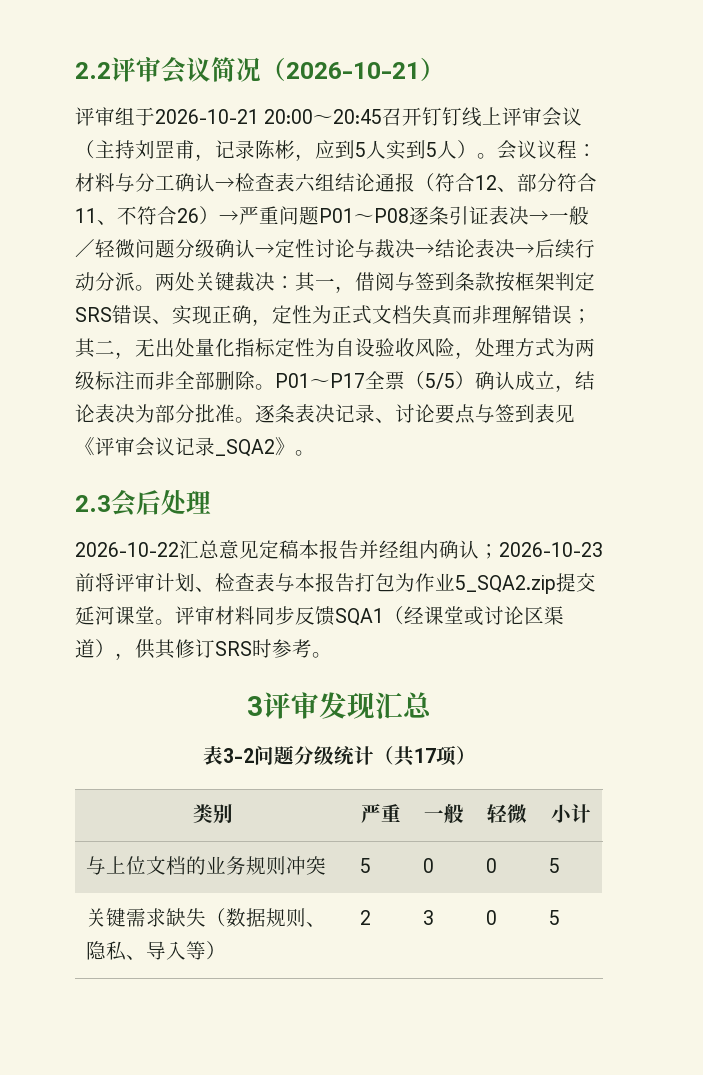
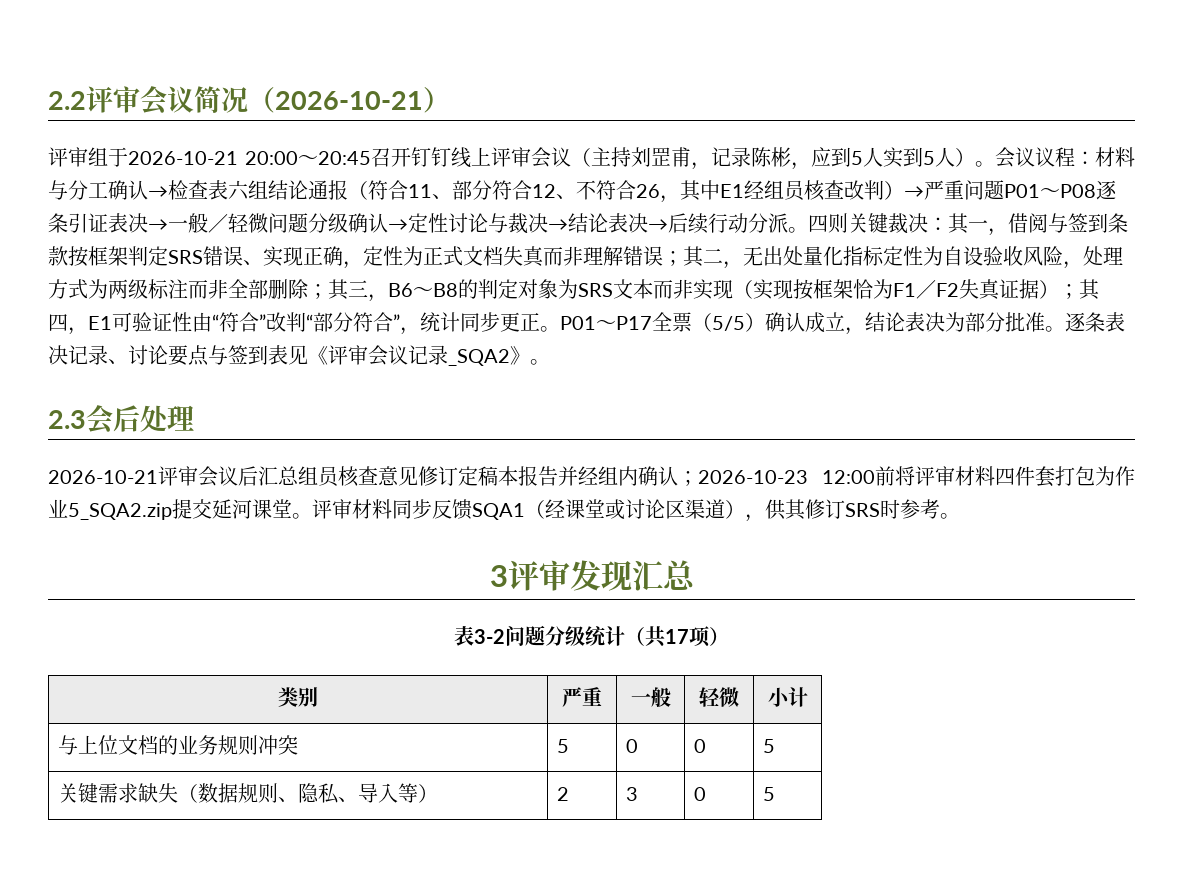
[475,175,497,190] 12 -> [408,184,432,198] 11
[75,208,97,223] 11 -> [532,184,556,198] 12
(199, 215) none -> [660,180,884,203] ，其中E1经组员核查改判
[155,272,195,291] 两处 -> [808,213,848,233] 四则
(255, 380) none -> [308,279,1100,302] [48,312,540,335] ；其三，B6～B8的判定对象为SRS文本而非实现（实现按框架恰为F1／F2失真证据）；其四，E1可验证性由“符合”改判“部分符合”，统计同步更正
[75,540,259,559] 2026-10-22汇总意见 -> [48,466,458,487] 2026-10-21评审会议后汇总组员核查意见修订
(603, 549) none -> [821,470,875,484] 12:00
[155,573,355,592] 计划、检查表与本报告 -> [954,466,1055,487] 材料四件套

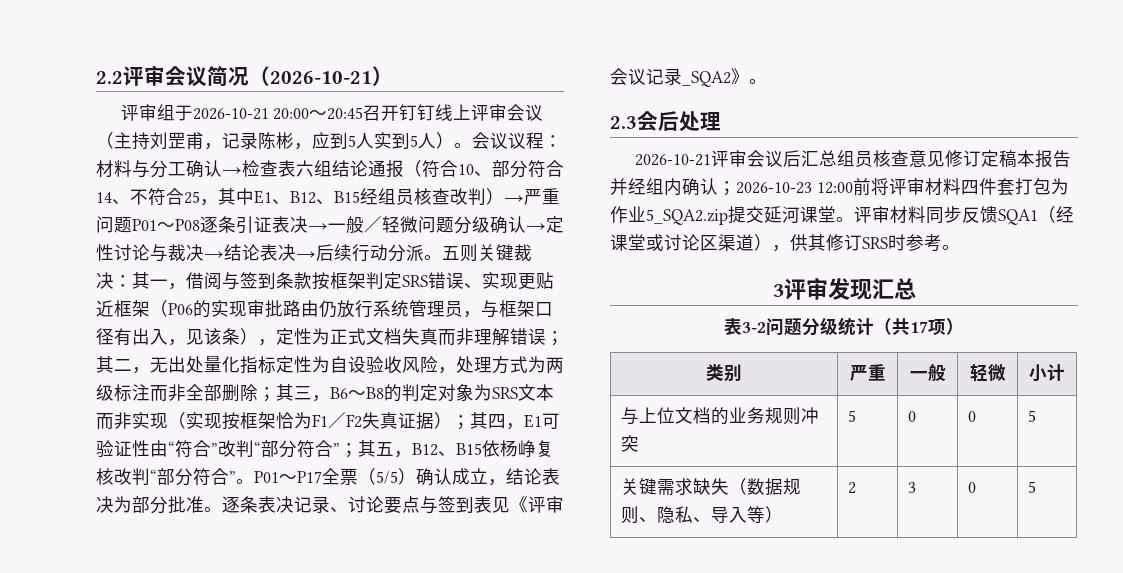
[408,184,432,198] 11 -> [458,164,474,175] 10
[532,184,556,198] 12 -> [96,192,112,203] 14
[636,184,660,198] 26 -> [184,191,200,204] 25
(744, 191) none -> [272,191,360,204] 、B12、B15
[808,215,828,232] 四 -> [442,246,460,260] 五
[303,246,343,266] 正确 -> [518,272,554,290] [96,300,553,318] [96,328,258,346] 更贴近框架（P06的实现审批路由仍放行系统管理员，与框架口径有出入，见该条）
[400,312,540,335] ，统计同步更正 -> [340,440,554,458] [96,468,236,486] ；其五，B12、B15依杨峥复核改判“部分符合”

